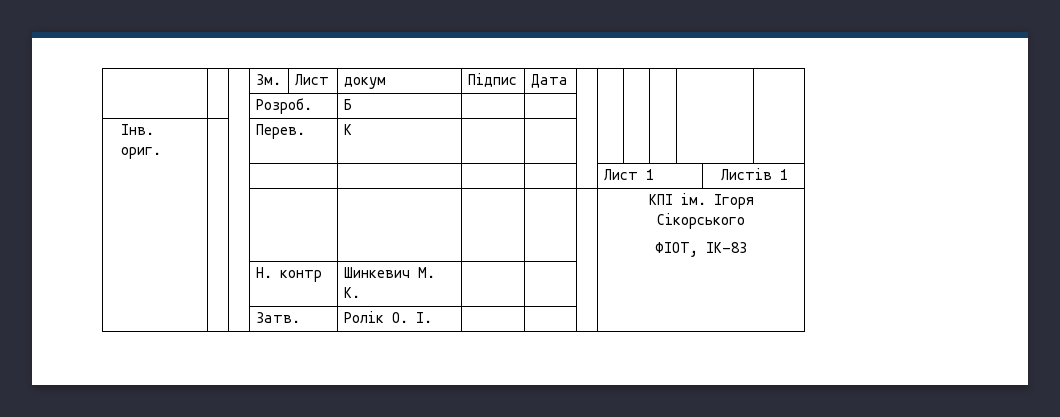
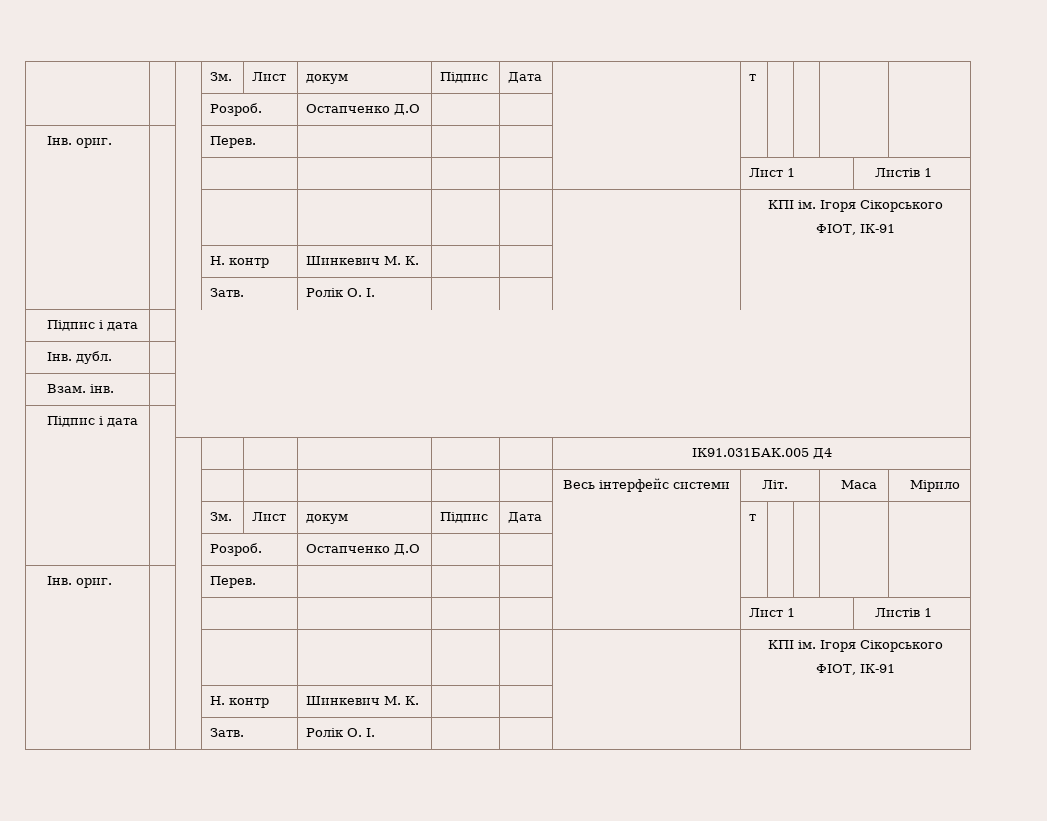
[255,74,281,85] [294,74,329,86] [343,77,386,89] [467,73,517,87] [530,74,568,88] [255,98,312,114] [343,99,352,110] [121,124,155,135] [121,147,162,159] [255,124,305,139] [343,124,352,135] [603,169,654,181] [721,168,789,181] [648,193,754,209] [657,213,745,229] [655,242,747,257] [255,267,322,282] [343,267,435,278] [343,287,360,298] [255,312,300,323] [343,311,432,324] | | | Зм. | Лист | докум | Підпис | Дата | | | | | | // | | | Розроб. | Б | | | | | | | | // Інв. ориг. | | | Перев. | К | | | | | | | | // | | | | | | | | Лист 1 | Листів 1 // | | | | | | | | КПІ ім. Ігоря Сікорського // ФІОТ, ІК-83 // | | | Н. контр | Шинкевич М. К. | | | | // | | | Затв. | Ролік О. І. | | | | -> [210,72,233,81] [252,72,287,81] [306,74,349,84] [440,72,489,83] [508,72,543,83] [749,74,757,81] [210,103,263,116] [306,104,421,115] [47,136,113,148] [210,136,257,148] [749,168,796,177] [875,168,933,177] [768,200,943,212] [816,224,895,235] [210,256,270,268] [306,256,420,265] [210,288,245,297] [306,288,376,297] [47,320,139,331] [47,351,113,364] [47,384,115,393] [47,416,139,427] [691,448,832,459] [563,478,730,492] [762,480,789,489] [841,480,878,489] [910,480,961,492] [210,512,233,521] [252,512,287,521] [306,514,349,524] [440,512,489,523] [508,512,543,523] [749,514,757,521] [210,543,263,556] [306,544,421,555] [47,576,113,588] [210,576,257,588] [749,608,796,617] [875,608,933,617] [768,640,943,652] [816,664,895,675] [210,696,270,708] [306,696,420,705] [210,728,245,737] [306,728,376,737] | | | Зм. | Лист | докум | Підпис | Дата | | т | | | | // | | | Розроб. | Остапченко Д.О | | | | | | | | // Інв. ориг. | | | Перев. | | | | | | | | | // | | | | | | | | Лист 1 | Листів 1 // | | | | | | | | КПІ ім. Ігоря Сікорського // ФІОТ, ІК-91 // | | | Н. контр | Шинкевич М. К. | | | | // | | | Затв. | Ролік О. І. | | | | // Підпис і дата | | // Інв. дубл. | | // Взам. інв. | | // Підпис і дата | | // | | | | | | | | ІК91.031БАК.005 Д4 // | | | | | | | | Весь інтерфейс системи | Літ. | Маса | Мірило // | | | Зм. | Лист | докум | Підпис | Дата | | т | | | | // | | | Розроб. | Остапченко Д.О | | | | | | | | // Інв. ориг. | | | Перев. | | | | | | | | | // | | | | | | | | Лист 1 | Листів 1 // | | | | | | | | КПІ ім. Ігоря Сікорського // ФІОТ, ІК-91 // | | | Н. контр | Шинкевич М. К. | | | | // | | | Затв. | Ролік О. І. | | | |

